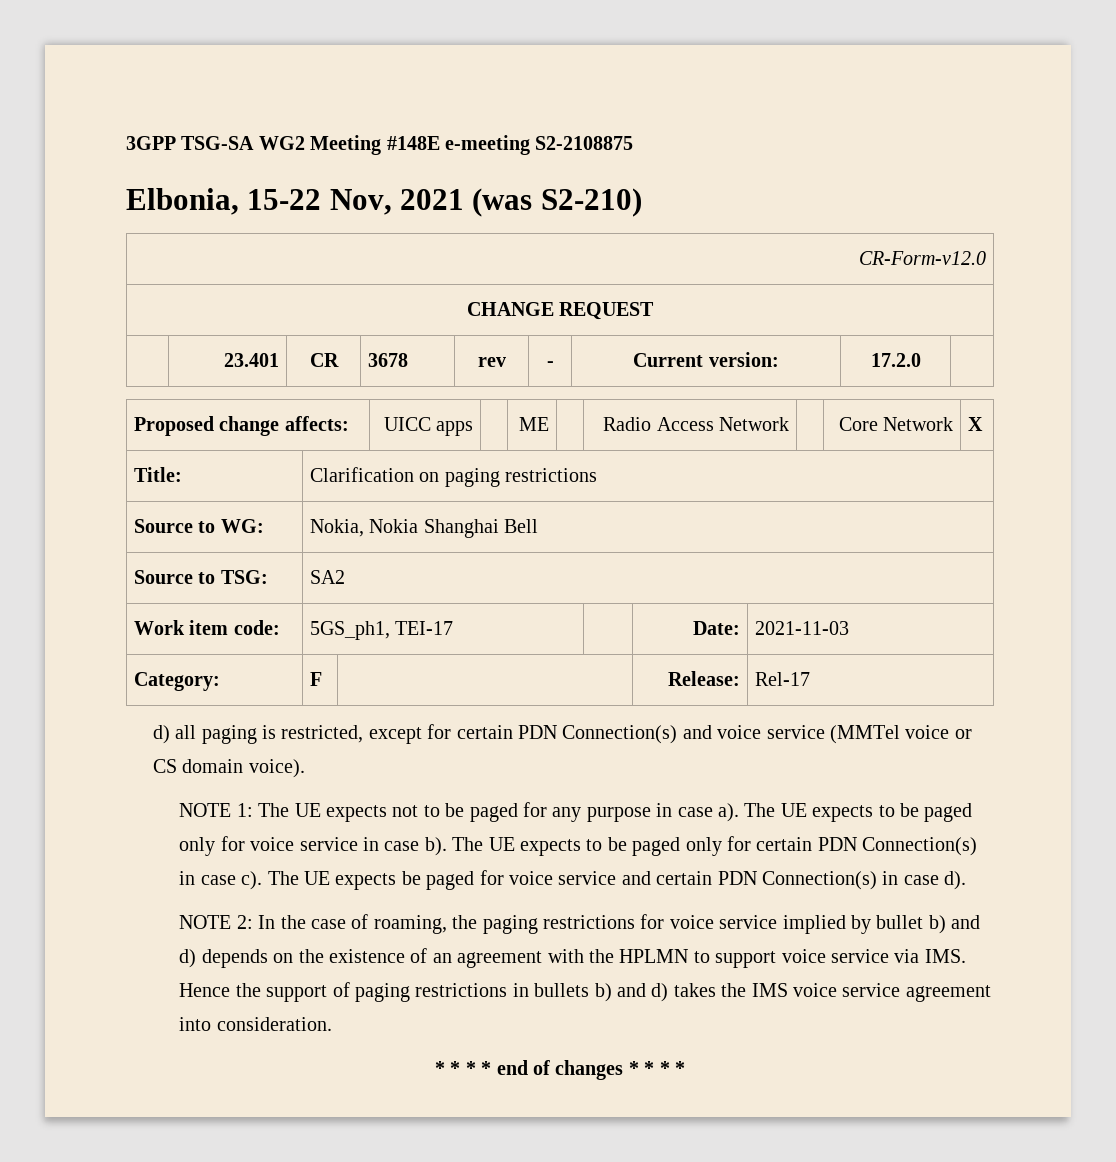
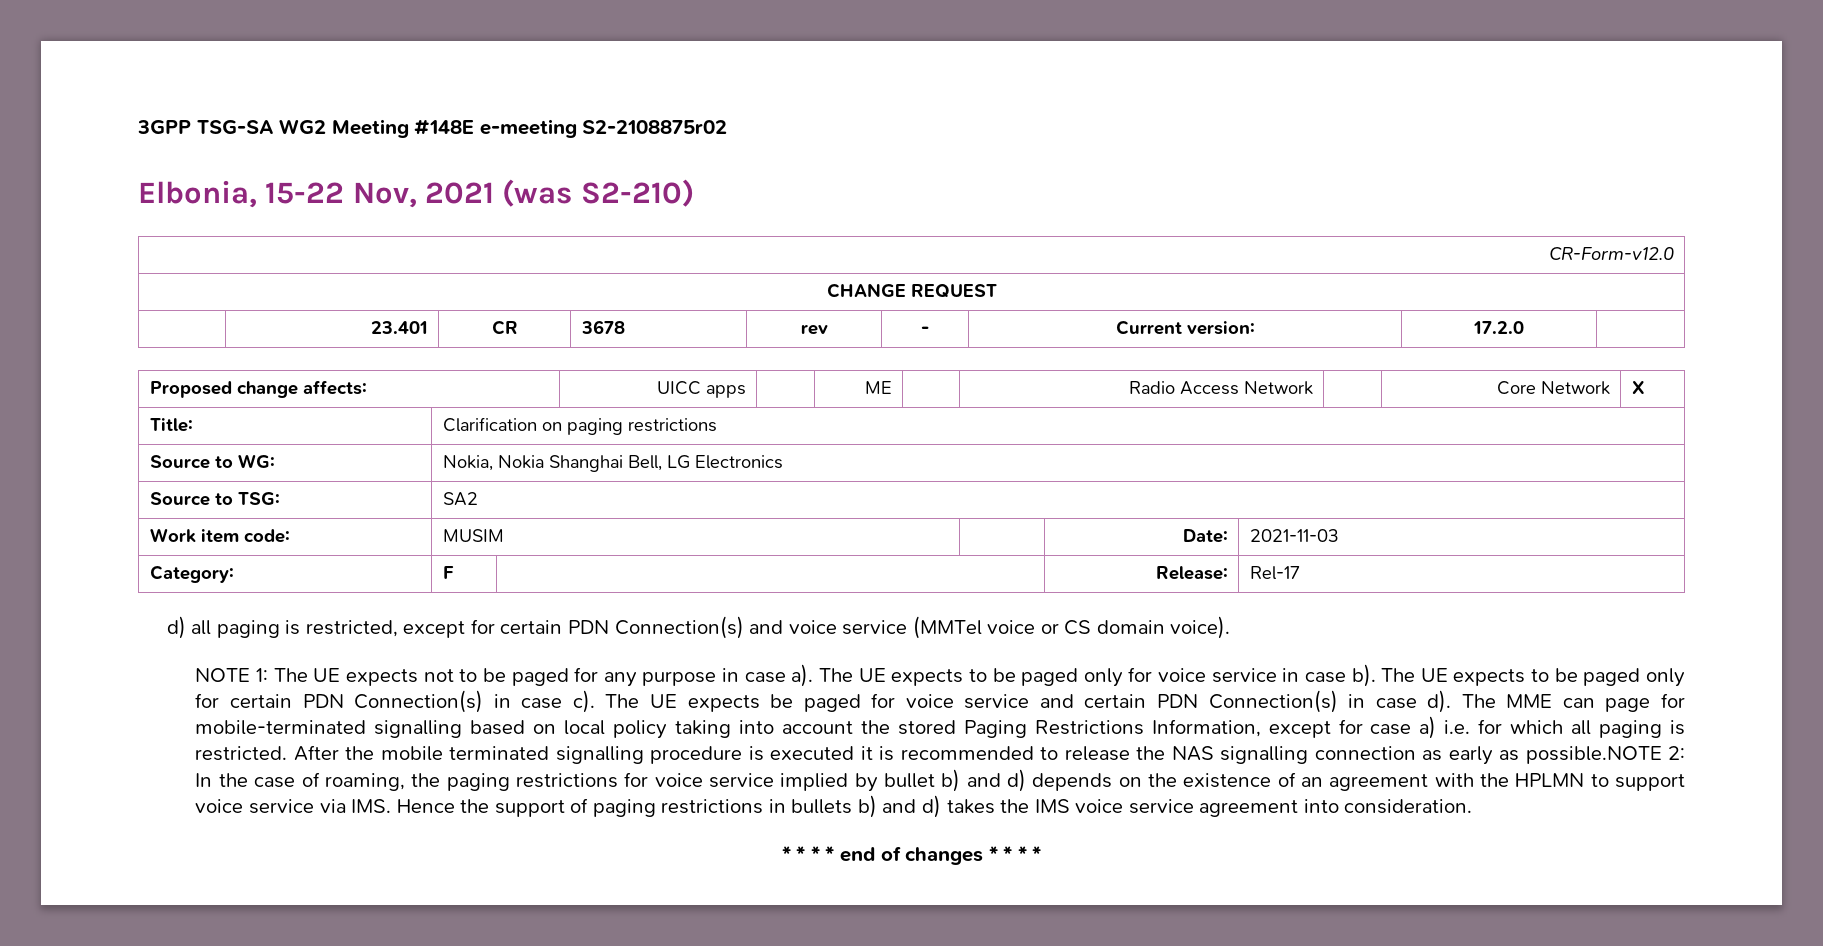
[535,136,634,150] S2-2108875 -> [582,120,728,134] S2-2108875r02
[504,519,539,533] Bell -> [627,455,783,471] Bell, LG Electronics
[310,621,454,640] 5GS_ph1, TEI-17 -> [442,529,504,542] MUSIM
[179,915,232,929] // NOTE -> [1461,693,1686,712] [195,716,1685,739] [195,745,1662,765] The MME can page for mobile-terminated signalling based on local policy taking into account the stored Paging Restrictions Information, except for case a) i.e. for which all paging is restricted. After the mobile terminated signalling procedure is executed it is recommended to release the NAS signalling connection as early as possible.NOTE

